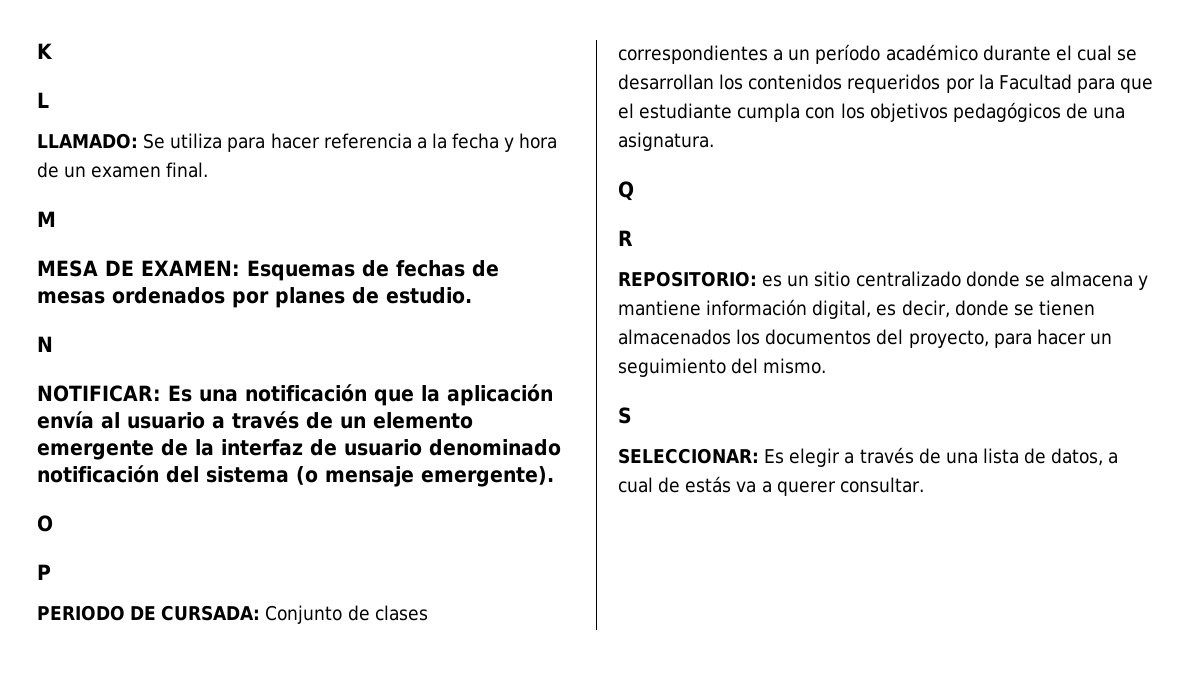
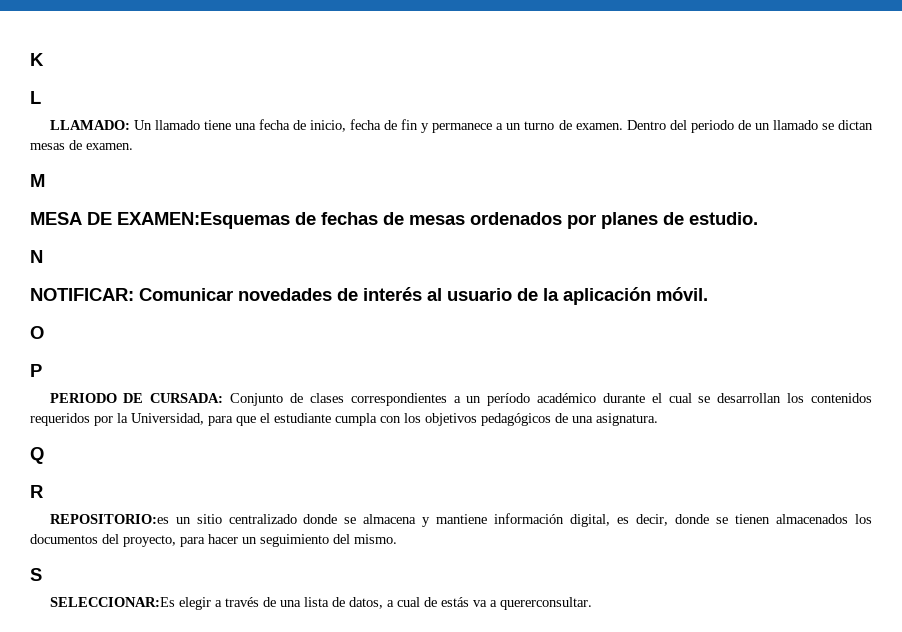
[143,133,558,152] [37,162,209,178] Se utiliza para hacer referencia a la fecha y hora de un examen final. -> [133,119,873,133] [30,140,133,150] Un llamado tiene una fecha de inicio, fecha de fin y permanece a un turno de examen. Dentro del periodo de un llamado se dictan mesas de examen.
[141,260,355,281] EXAMEN: Esquemas -> [117,212,290,229] EXAMEN:Esquemas
[168,384,553,406] [37,411,473,429] [37,439,561,460] [37,465,554,487] Es una notificación que la aplicación envía al usuario a través de un elemento emergente de la interfaz de usuario denominado notificación del sistema (o mensaje emergente). -> [139,287,708,305] Comunicar novedades de interés al usuario de la aplicación móvil.
[998,74,1072,90] Facultad -> [131,413,204,425] Universidad,
[618,271,783,287] REPOSITORIO: es -> [49,514,169,524] REPOSITORIO:es
[618,448,785,464] SELECCIONAR: Es -> [49,597,175,607] SELECCIONAR:Es
[776,477,924,496] querer consultar. -> [499,597,592,610] quererconsultar.

